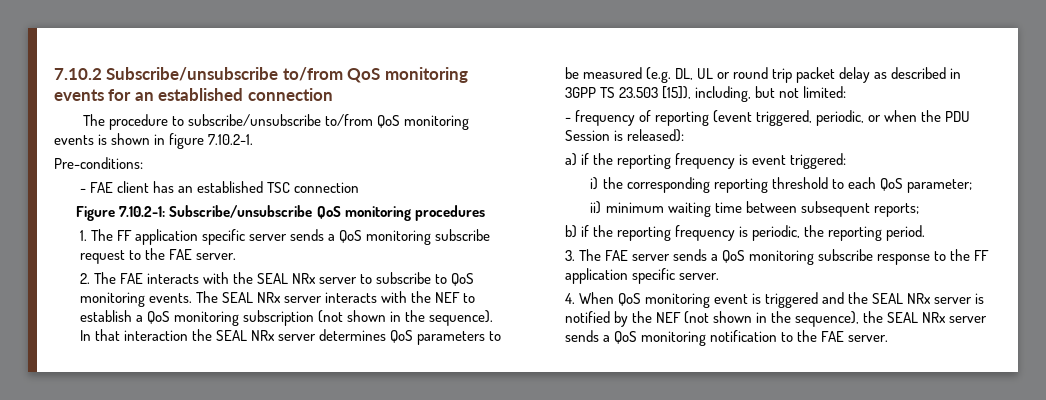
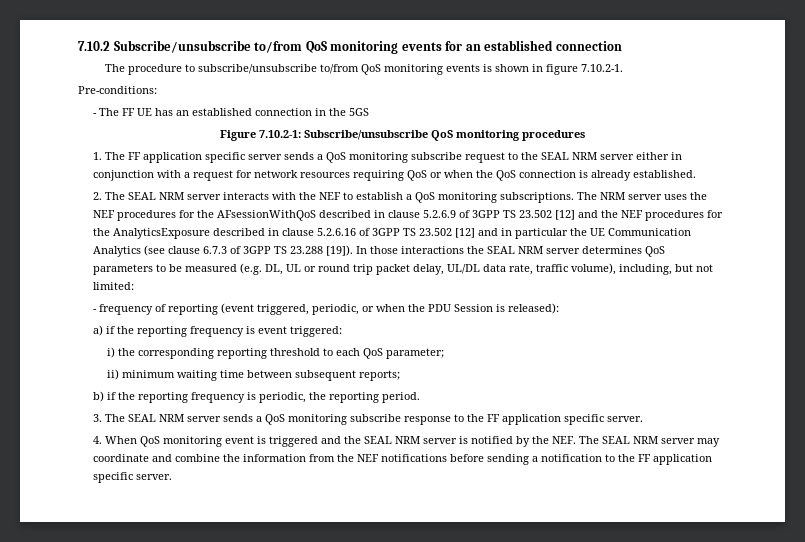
[89,181,149,193] FAE client -> [98,108,152,116] The FF UE
[267,182,360,193] TSC connection -> [254,108,369,116] connection in the 5GS
[168,249,236,260] [79,272,475,286] [79,291,281,307] FAE server. // 2. The FAE interacts with the SEAL NRx server to subscribe to QoS monitoring events. The SEAL NRx -> [540,152,682,160] [92,170,696,181] [92,192,184,200] SEAL NRM server either in conjunction with a request for network resources requiring QoS or when the QoS connection is already established. // 2. The SEAL NRM
[242,310,494,326] [79,329,275,341] subscription (not shown in the sequence). In that interaction the SEAL NRx -> [499,192,707,203] [92,210,723,221] [92,228,691,239] [92,245,543,257] subscriptions. The NRM server uses the NEF procedures for the AFsessionWithQoS described in clause 5.2.6.9 of 3GPP TS 23.502 [12] and the NEF procedures for the AnalyticsExposure described in clause 5.2.6.16 of 3GPP TS 23.502 [12] and in particular the UE Communication Analytics (see clause 6.7.3 of 3GPP TS 23.288 [19]). In those interactions the SEAL NRM
[839,67,962,83] [564,86,691,99] delay as described in 3GPP TS 23.503 [15]), -> [412,263,616,275] delay, UL/DL data rate, traffic volume),
[604,250,628,261] FAE -> [127,414,184,422] SEAL NRM
[907,293,932,304] NRx -> [394,436,420,444] NRM
[655,311,988,327] [564,330,845,346] NEF (not shown in the sequence), the SEAL NRx server sends a QoS monitoring notification to the FAE -> [551,436,720,447] [92,454,712,465] [92,472,133,483] NEF. The SEAL NRM server may coordinate and combine the information from the NEF notifications before sending a notification to the FF application specific

